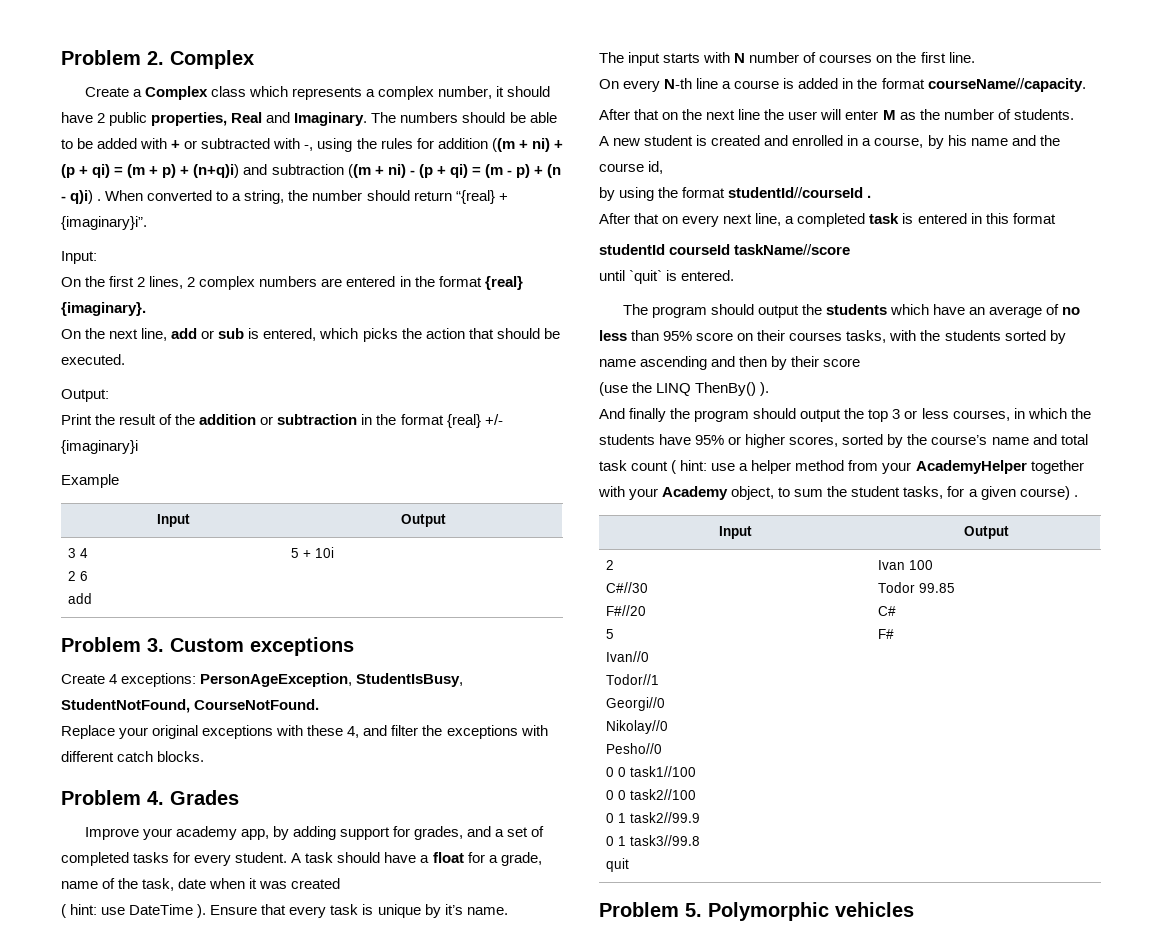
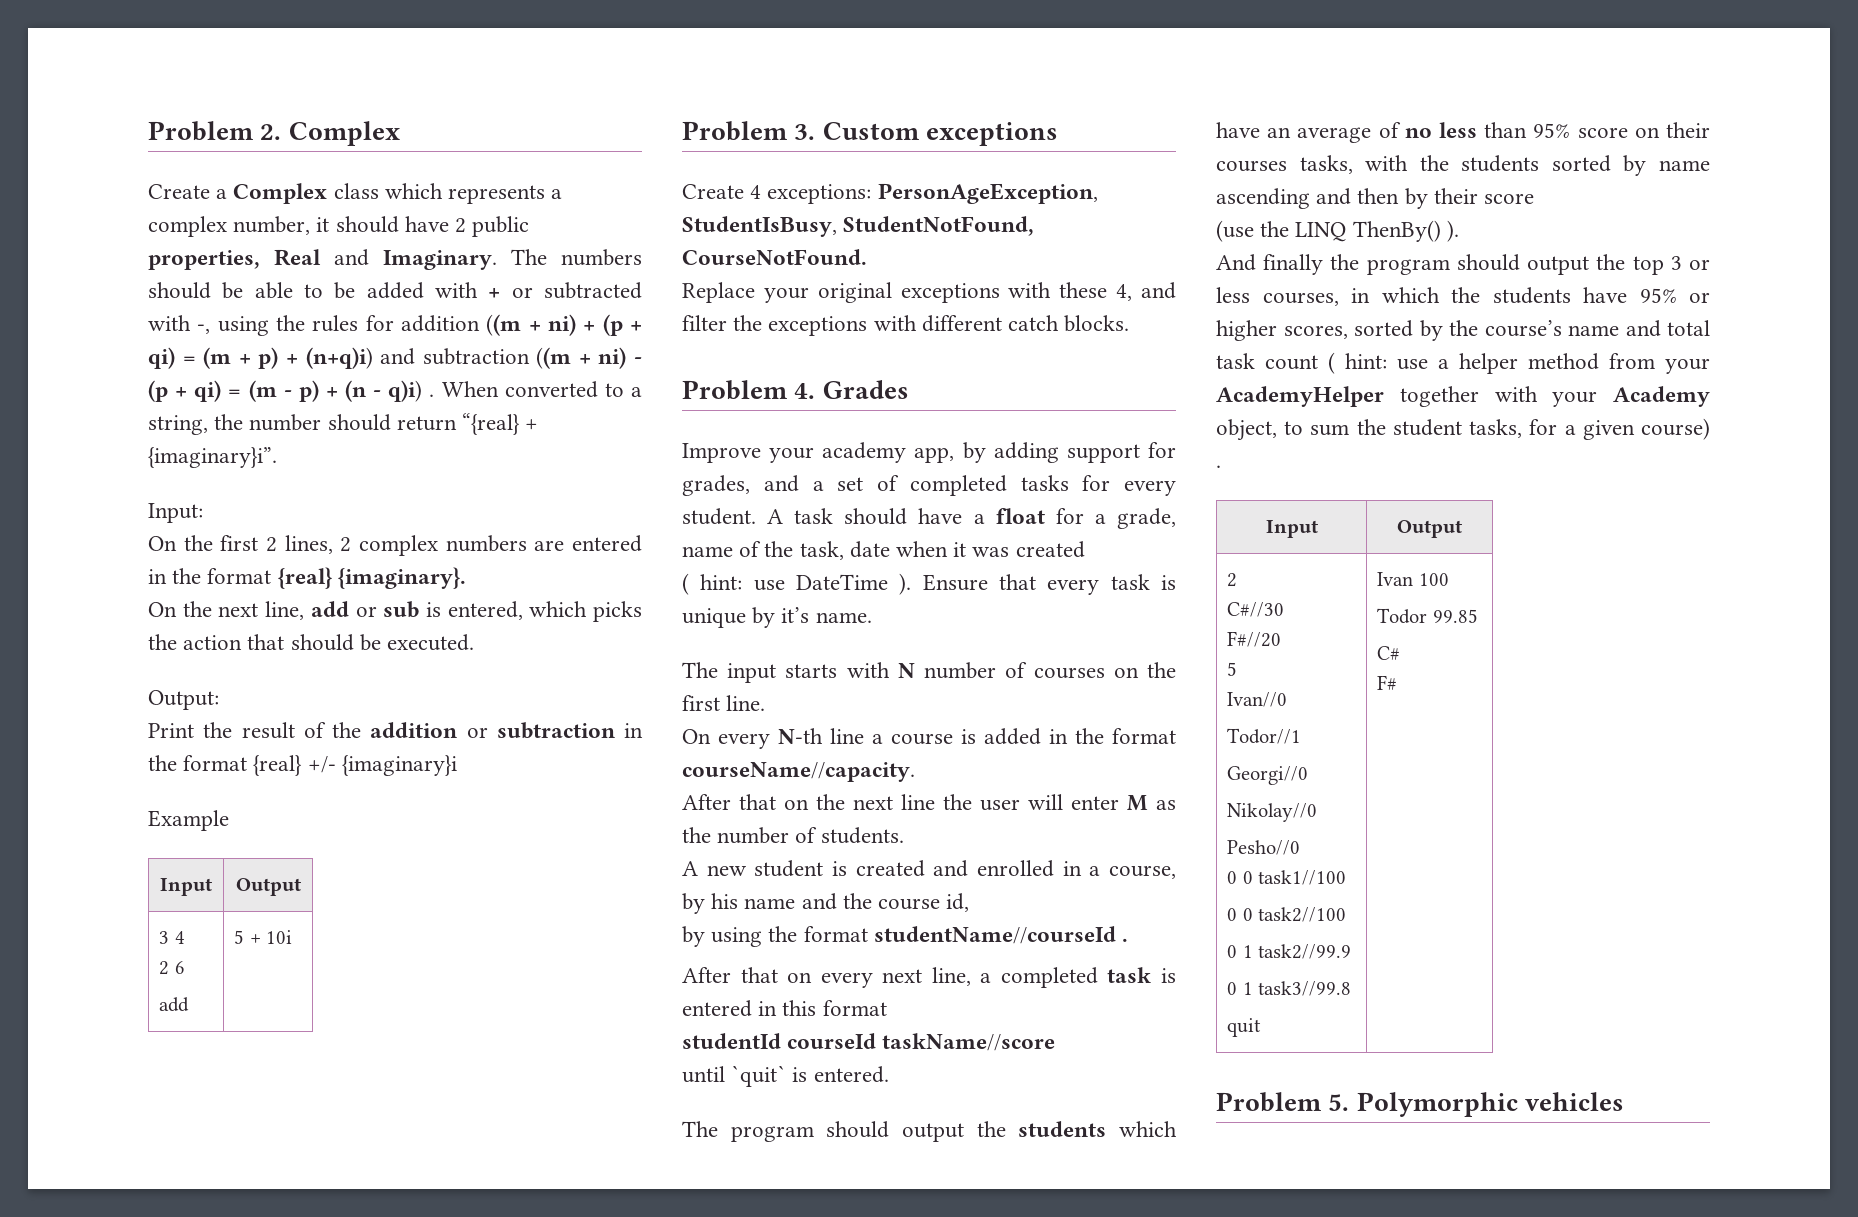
[728,187,864,198] studentId//courseId -> [873,926,1116,944] studentName//courseId

